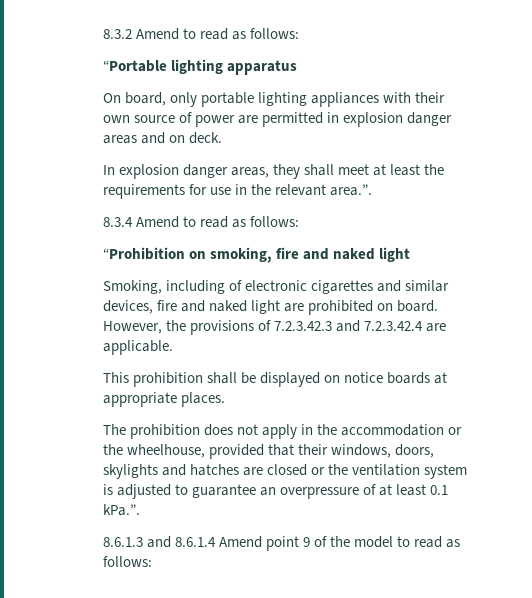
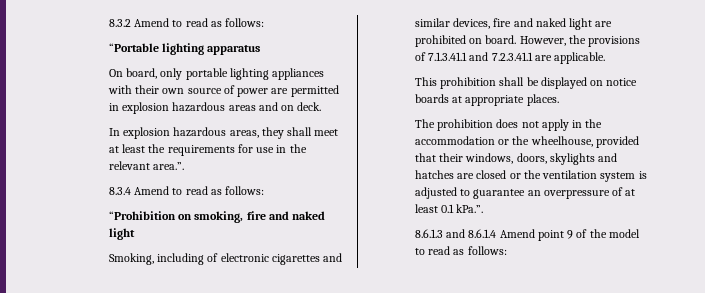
[407,112,453,126] danger -> [172,102,226,112] hazardous
[183,164,229,178] danger -> [173,127,227,137] hazardous
[274,320,424,332] 7.2.3.42.3 and 7.2.3.42.4 -> [428,52,533,61] 7.1.3.41.1 and 7.2.3.41.1

